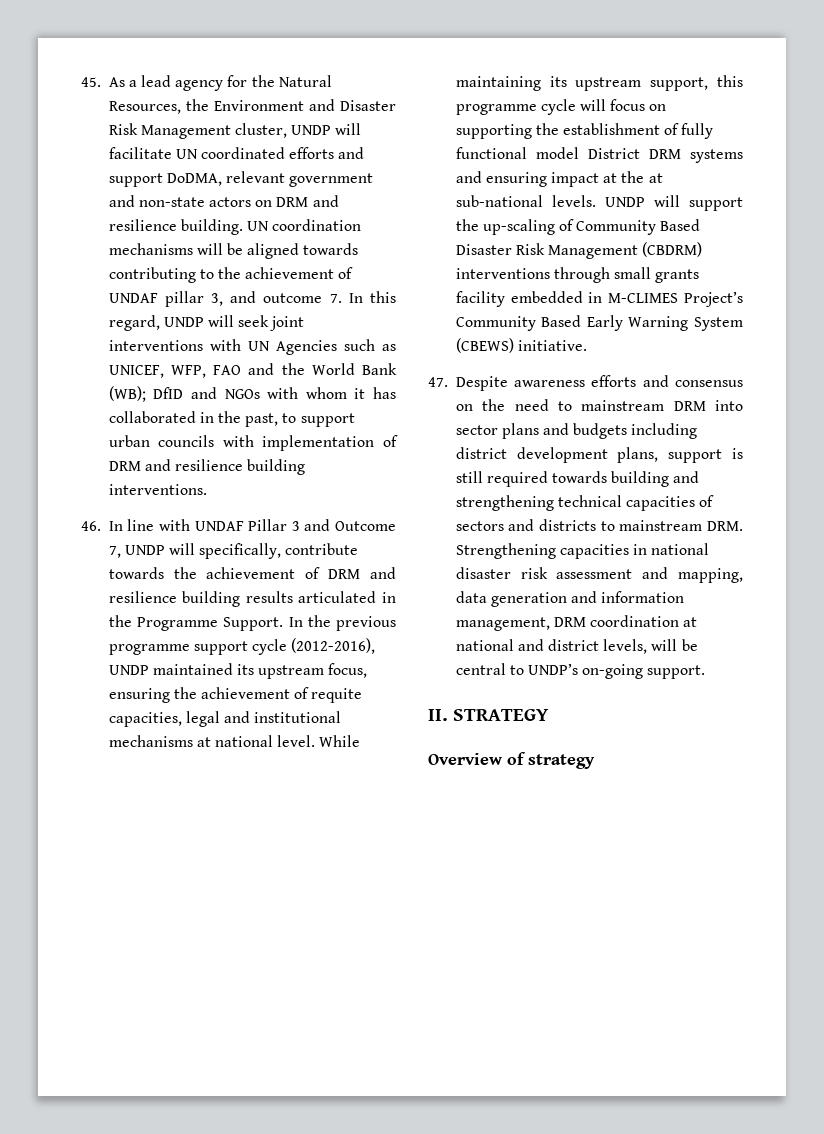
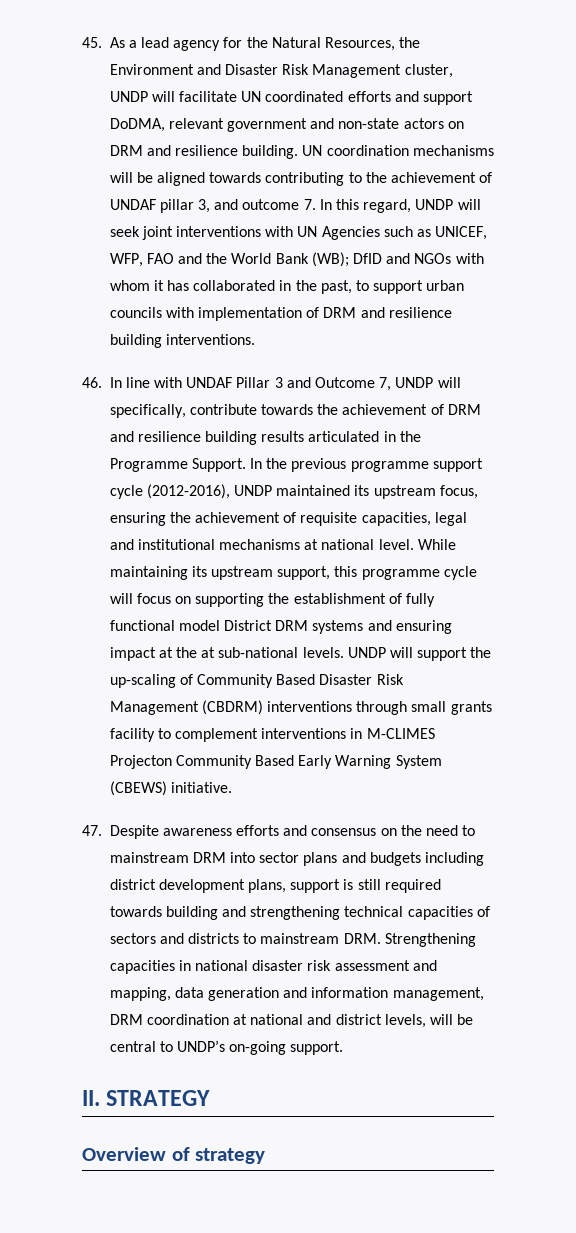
[311,688,363,703] requite -> [300,512,358,526] requisite
[510,291,583,303] embedded -> [157,728,347,742] to complement interventions
[684,291,743,307] Project’s -> [109,755,172,769] Projecton

